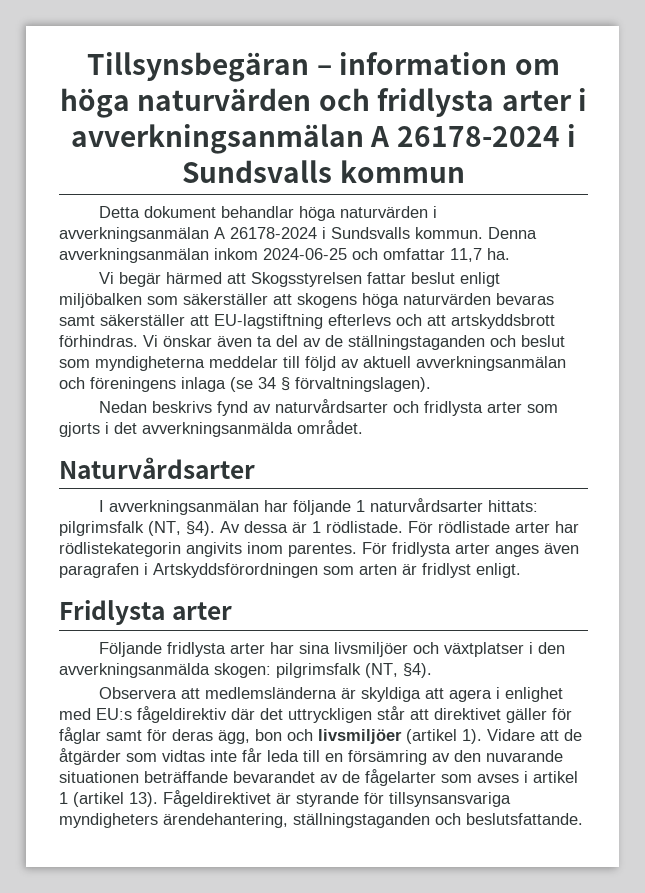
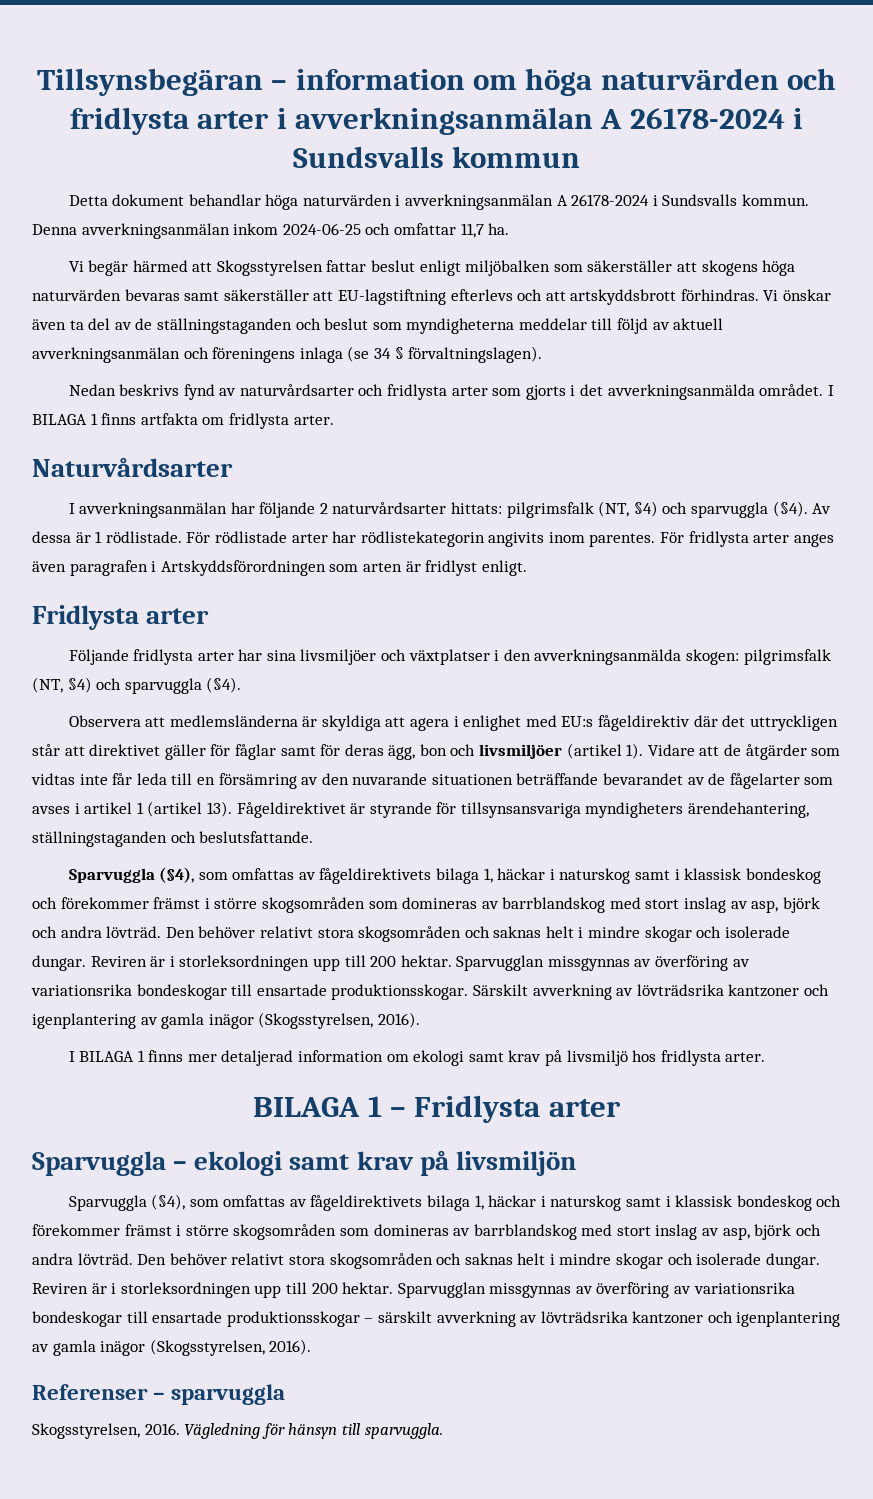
(363, 427) none -> [827,385,834,396] [32,413,334,429] I BILAGA 1 finns artfakta om fridlysta arter.
[356,500,366,512] 1 -> [319,503,328,514] 2
[186,521,215,536] §4). -> [633,501,808,518] §4) och sparvuggla (§4).
[403,663,432,678] §4). -> [67,677,242,694] §4) och sparvuggla (§4).
(583, 819) none -> [68,867,821,884] [32,897,820,913] [32,926,790,942] [32,955,750,971] [31,984,829,1000] [32,1012,420,1029] [68,1050,766,1066] [253,1095,621,1123] [32,1150,576,1176] [68,1194,842,1211] [32,1224,821,1240] [32,1253,820,1269] [32,1282,795,1298] [32,1311,841,1327] [32,1339,312,1356] [32,1384,286,1405] [32,1423,443,1439] // Sparvuggla (§4), som omfattas av fågeldirektivets bilaga 1, häckar i naturskog samt i klassisk bondeskog och förekommer främst i större skogsområden som domineras av barrblandskog med stort inslag av asp, björk och andra lövträd. Den behöver relativt stora skogsområden och saknas helt i mindre skogar och isolerade dungar. Reviren är i storleksordningen upp till 200 hektar. Sparvugglan missgynnas av överföring av variationsrika bondeskogar till ensartade produktionsskogar. Särskilt avverkning av lövträdsrika kantzoner och igenplantering av gamla inägor (Skogsstyrelsen, 2016). // I BILAGA 1 finns mer detaljerad information om ekologi samt krav på livsmiljö hos fridlysta arter. // BILAGA 1 – Fridlysta arter // Sparvuggla – ekologi samt krav på livsmiljön // Sparvuggla (§4), som omfattas av fågeldirektivets bilaga 1, häckar i naturskog samt i klassisk bondeskog och förekommer främst i större skogsområden som domineras av barrblandskog med stort inslag av asp, björk och andra lövträd. Den behöver relativt stora skogsområden och saknas helt i mindre skogar och isolerade dungar. Reviren är i storleksordningen upp till 200 hektar. Sparvugglan missgynnas av överföring av variationsrika bondeskogar till ensartade produktionsskogar – särskilt avverkning av lövträdsrika kantzoner och igenplantering av gamla inägor (Skogsstyrelsen, 2016). // Referenser – sparvuggla // Skogsstyrelsen, 2016. Vägledning för hänsyn till sparvuggla.

